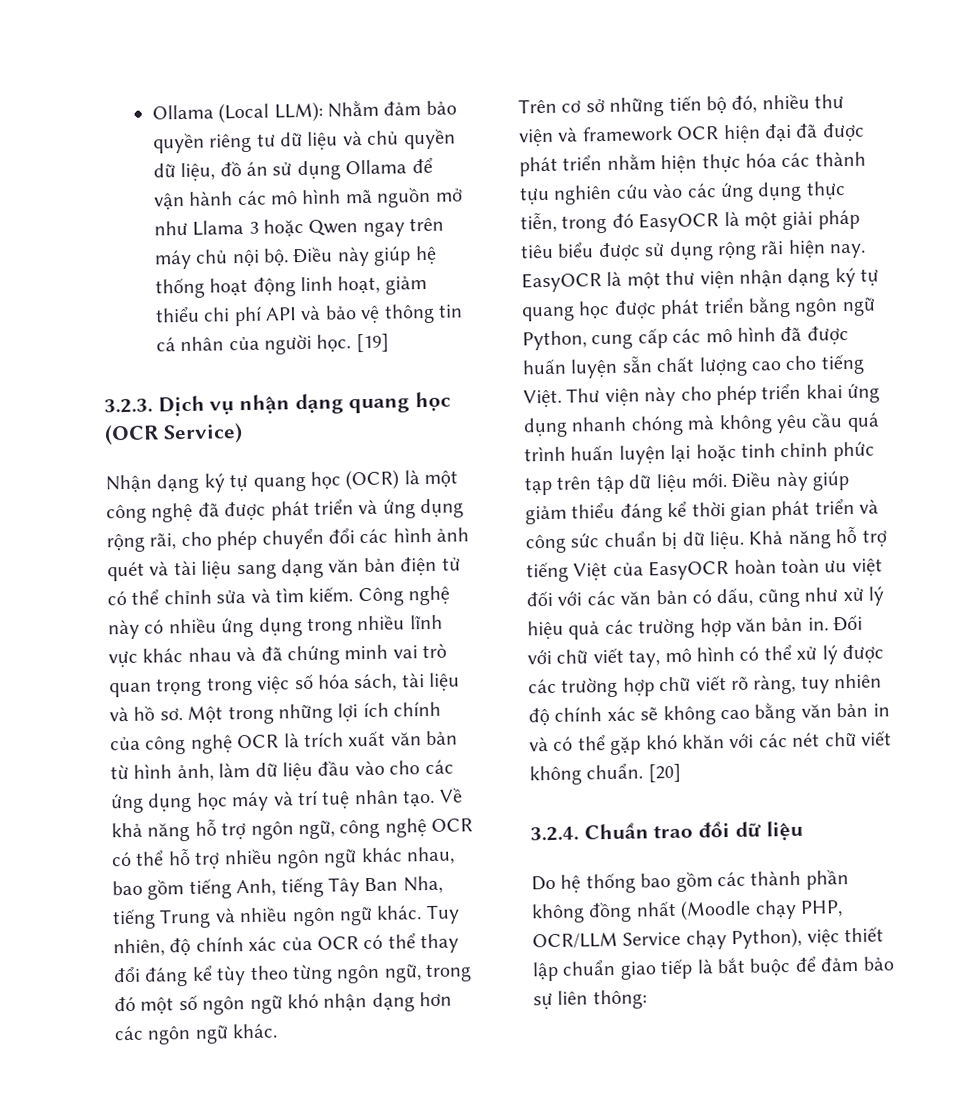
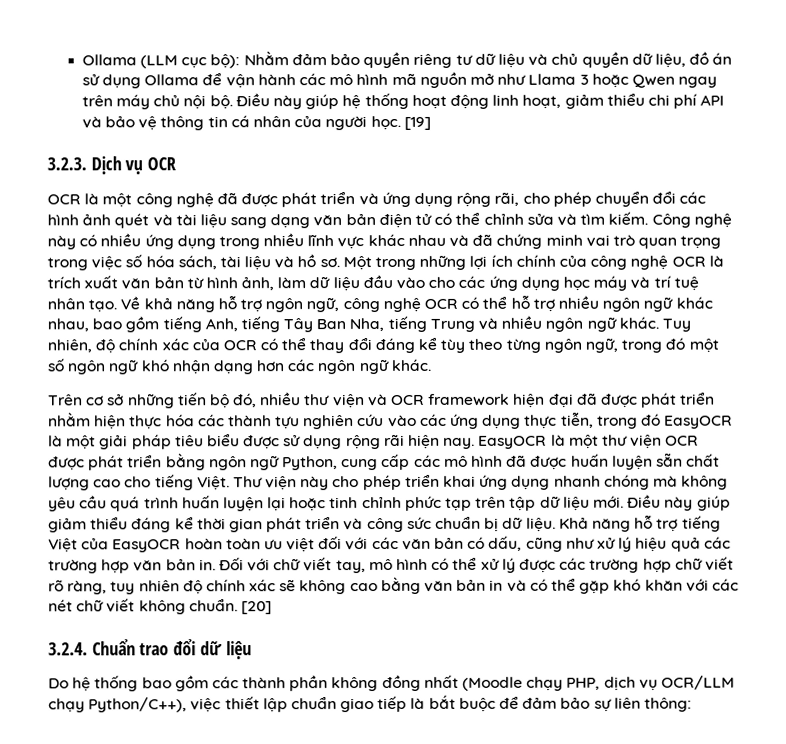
[151,101,323,124] Ollama (Local LLM): -> [81,54,241,69] Ollama (LLM cục bộ):
[239,391,452,415] [104,423,243,446] [105,469,400,494] nhận dạng quang học (OCR Service) // Nhận dạng ký tự quang học (OCR) -> [147,157,177,171] [47,194,81,205] OCR // OCR
[581,125,720,143] framework OCR -> [391,393,511,406] OCR framework
[739,267,880,288] [521,300,611,322] nhận dạng ký tự quang học -> [665,435,700,446] OCR
[532,927,803,950] OCR/LLM Service chạy Python), -> [603,675,735,691] [48,697,188,713] dịch vụ OCR/LLM chạy Python/C++),

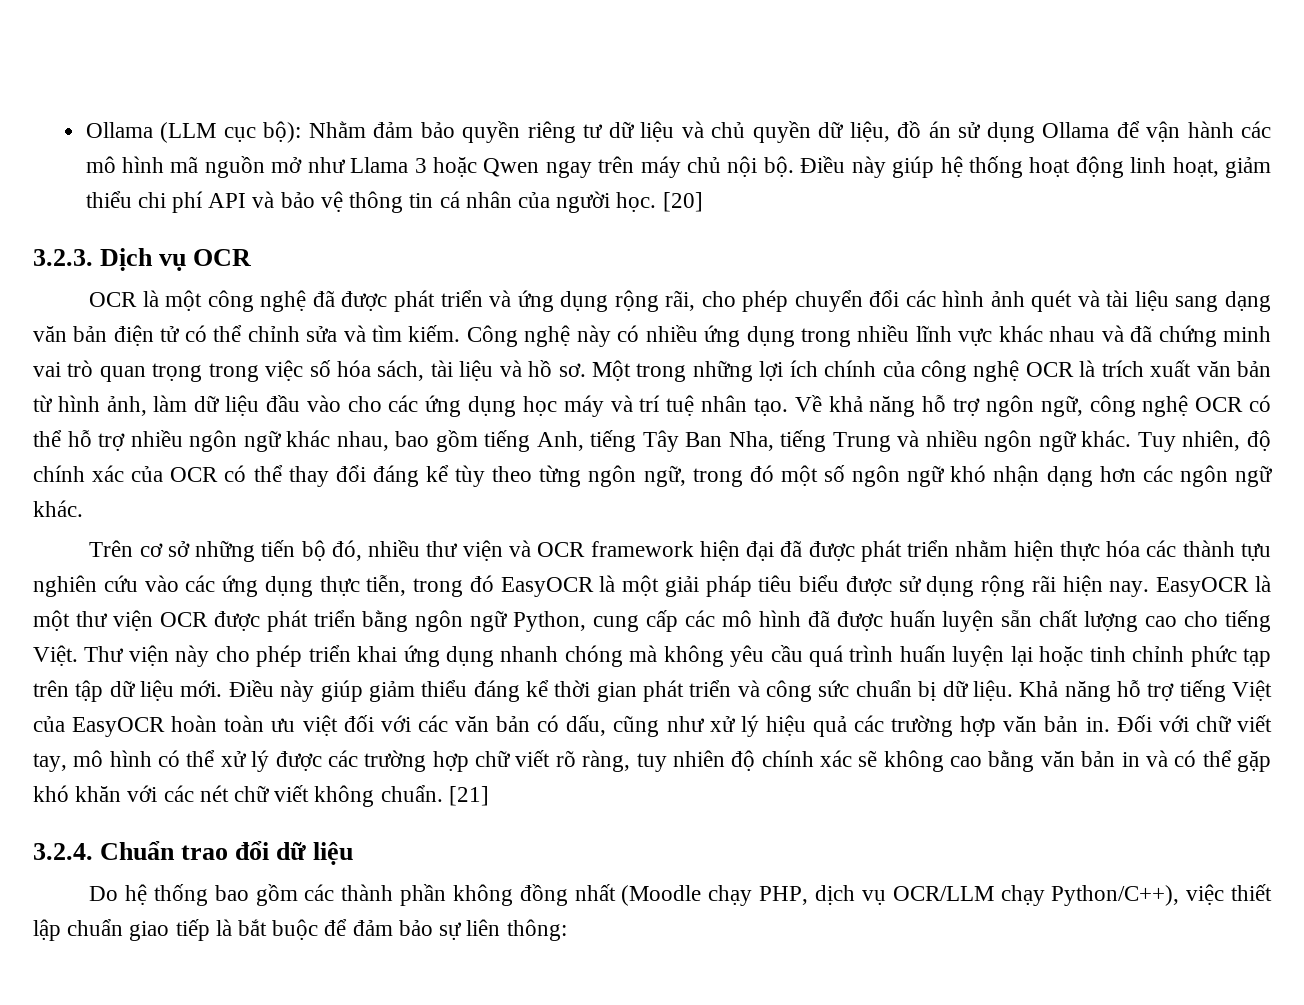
[403,116,431,130] [19] -> [662,192,703,212] [20]
[240,601,272,615] [20] -> [448,786,489,806] [21]

